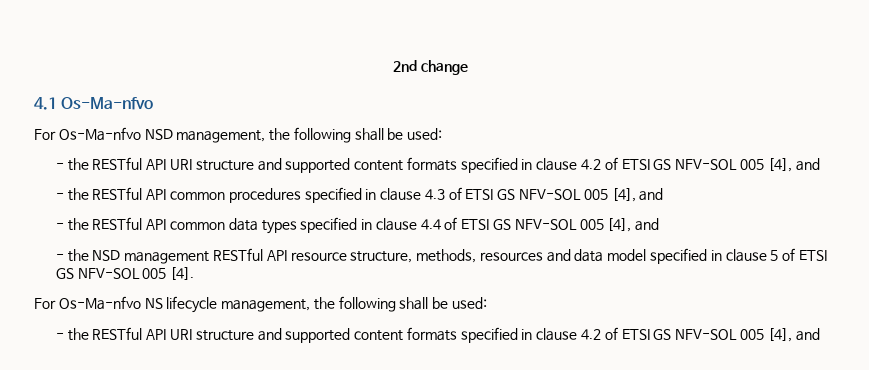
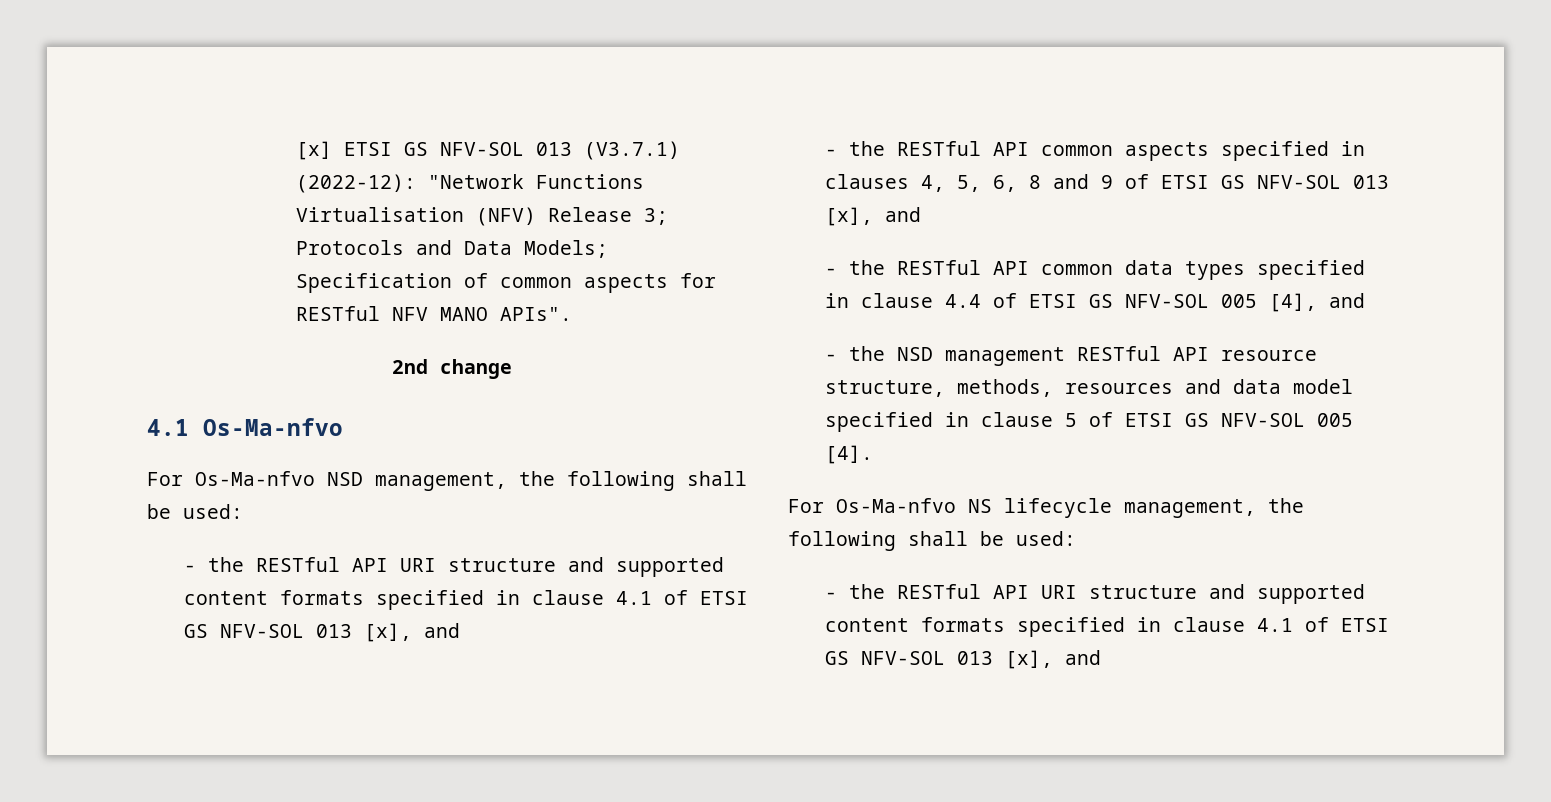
(393, 66) none -> [296,141,681,160] [296,174,645,193] [296,207,669,226] [296,240,609,258] [296,273,717,293] [296,306,573,321] [x] ETSI GS NFV-SOL 013 (V3.7.1) (2022-12): "Network Functions Virtualisation (NFV) Release 3; Protocols and Data Models; Specification of common aspects for RESTful NFV MANO APIs". //
[581,157,820,172] [55,187,636,203] 4.2 of ETSI GS NFV-SOL 005 [4], and // - the RESTful API common procedures specified in clause 4.3 of ETSI GS NFV-SOL 005 [4], -> [616,590,749,605] [184,623,461,642] [825,141,1366,161] [825,174,1390,192] [825,207,874,226] 4.1 of ETSI GS NFV-SOL 013 [x], and // - the RESTful API common aspects specified in clauses 4, 5, 6, 8 and 9 of ETSI GS NFV-SOL 013 [x],
[581,327,792,342] 4.2 of ETSI GS NFV-SOL 005 [4], -> [1257,617,1390,632] [825,650,1054,669] 4.1 of ETSI GS NFV-SOL 013 [x],

